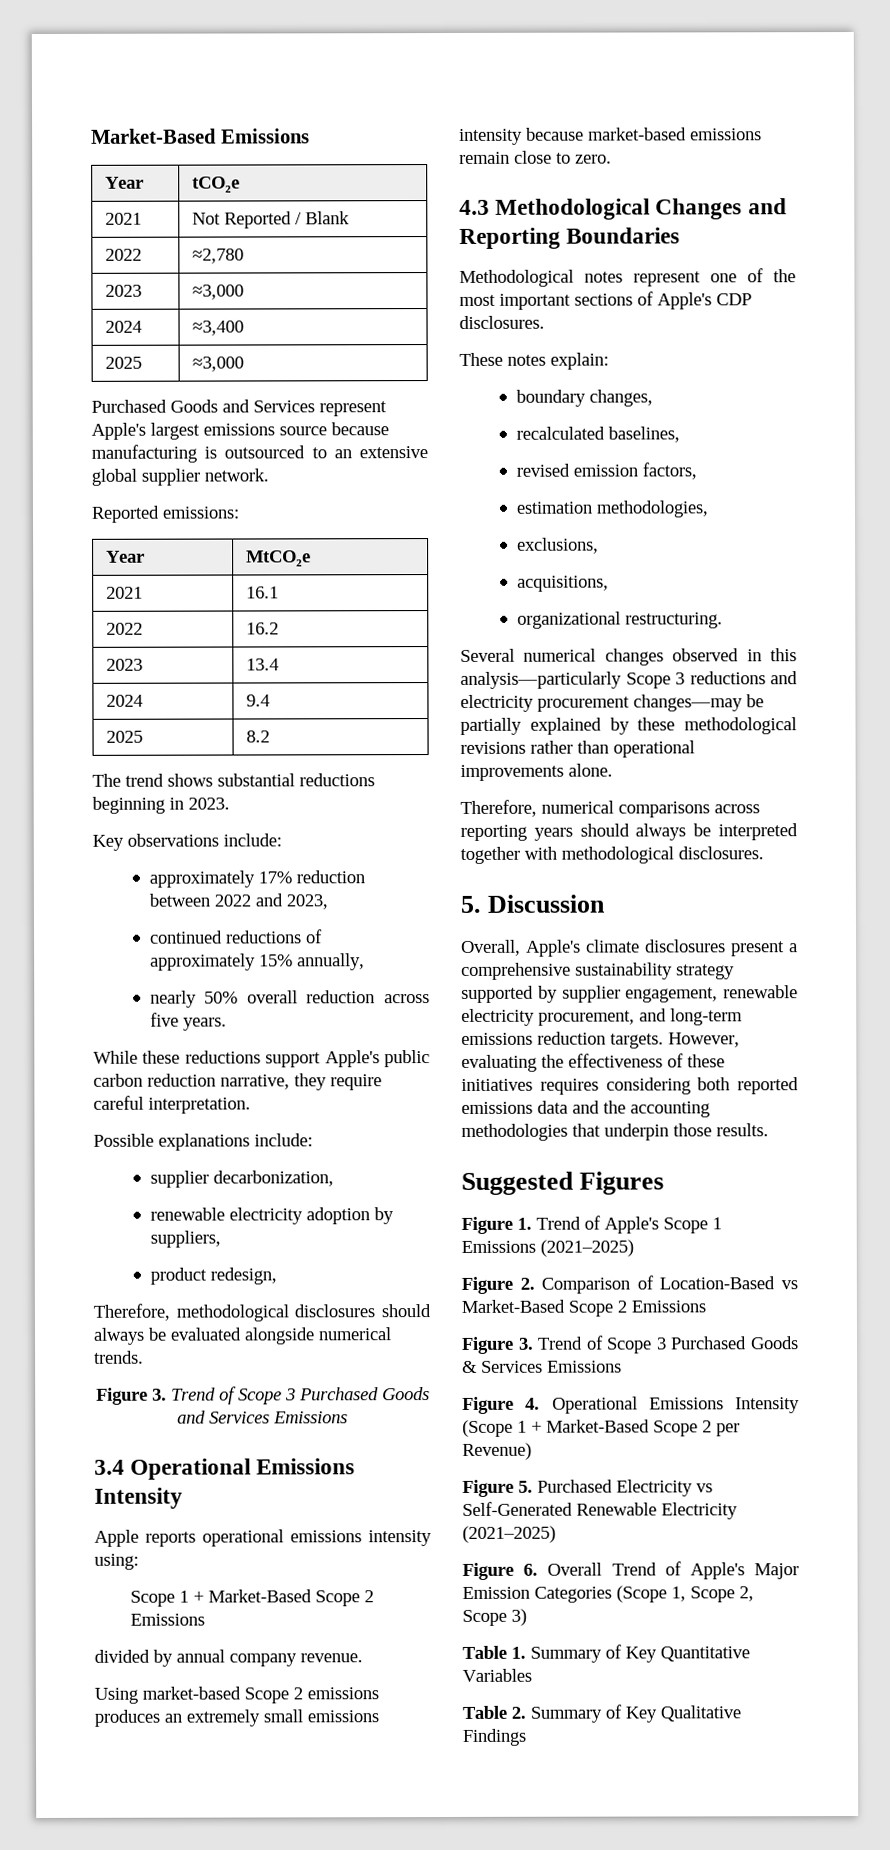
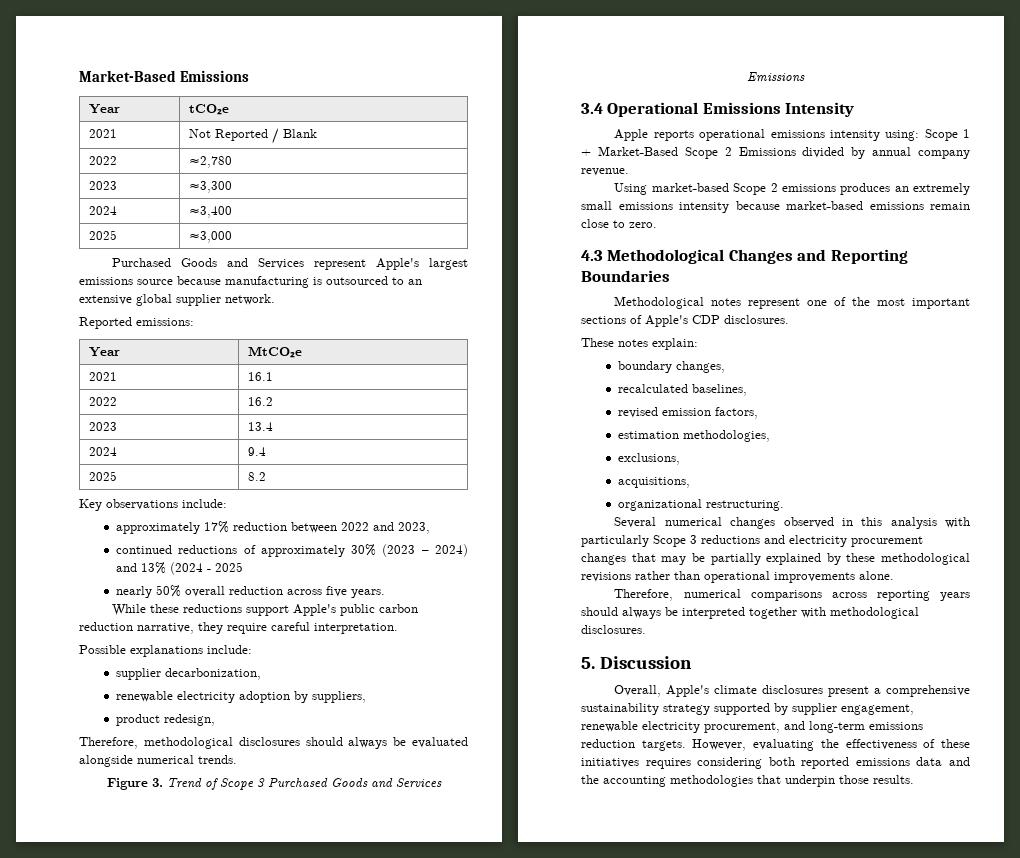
[192,284,245,300] ≈3,000 -> [189,181,233,193] ≈3,300
[92,773,375,787] [92,796,230,814] // The trend shows substantial reductions beginning in 2023. -> (267, 476) none
[258,953,365,971] 15% annually, -> [351,544,468,557] [116,562,244,575] 30% (2023 – 2024) and 13% (2024 - 2025
(139, 1561) // -> (920, 135) none
(206, 1619) // -> (796, 151) none
[460,671,622,689] analysis—particularly -> [890,517,970,529] [581,535,649,547] analysis with particularly
[633,694,743,712] changes—may -> [581,553,687,565] changes that may
[461,1171,665,1195] [461,1215,722,1234] [461,1239,634,1257] [461,1275,798,1294] [461,1299,706,1317] [462,1335,799,1354] [462,1360,622,1373] [462,1396,800,1414] [462,1419,740,1437] [462,1442,532,1460] [462,1479,713,1497] [462,1501,738,1520] [462,1525,556,1543] [462,1561,799,1580] [462,1585,754,1603] [462,1608,527,1626] [462,1644,750,1663] [462,1668,532,1682] [462,1704,741,1723] [462,1728,527,1746] // Suggested Figures // Figure 1. Trend of Apple's Scope 1 Emissions (2021–2025) // Figure 2. Comparison of Location-Based vs Market-Based Scope 2 Emissions // Figure 3. Trend of Scope 3 Purchased Goods & Services Emissions // Figure 4. Operational Emissions Intensity (Scope 1 + Market-Based Scope 2 per Revenue) // Figure 5. Purchased Electricity vs Self-Generated Renewable Electricity (2021–2025) // Figure 6. Overall Trend of Apple's Major Emission Categories (Scope 1, Scope 2, Scope 3) // Table 1. Summary of Key Quantitative Variables // Table 2. Summary of Key Qualitative Findings -> (914, 779) none

